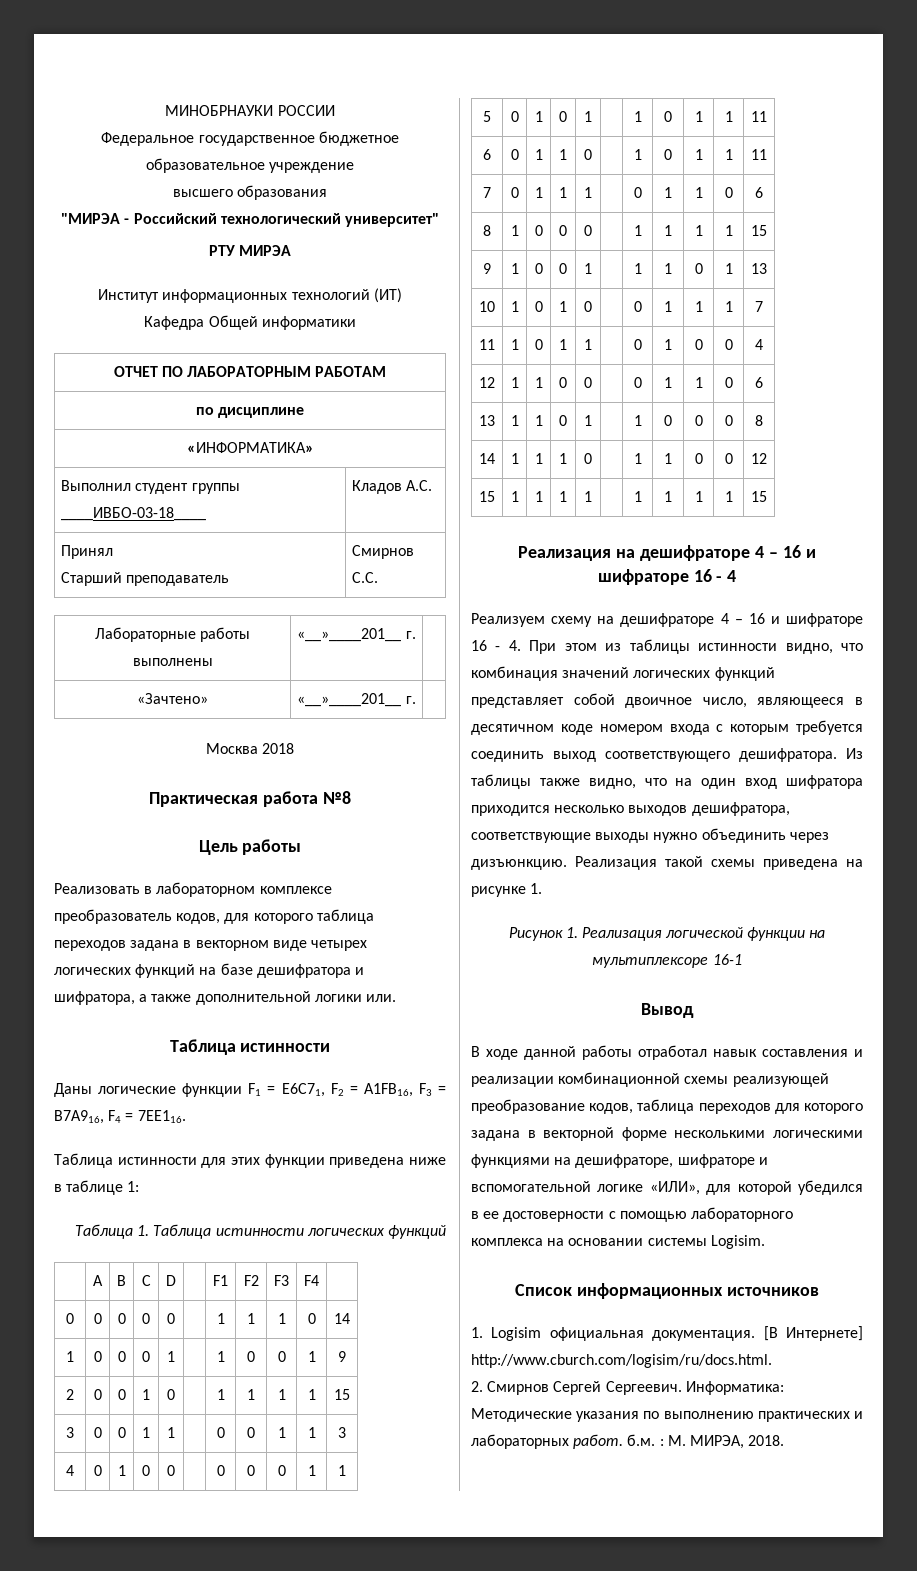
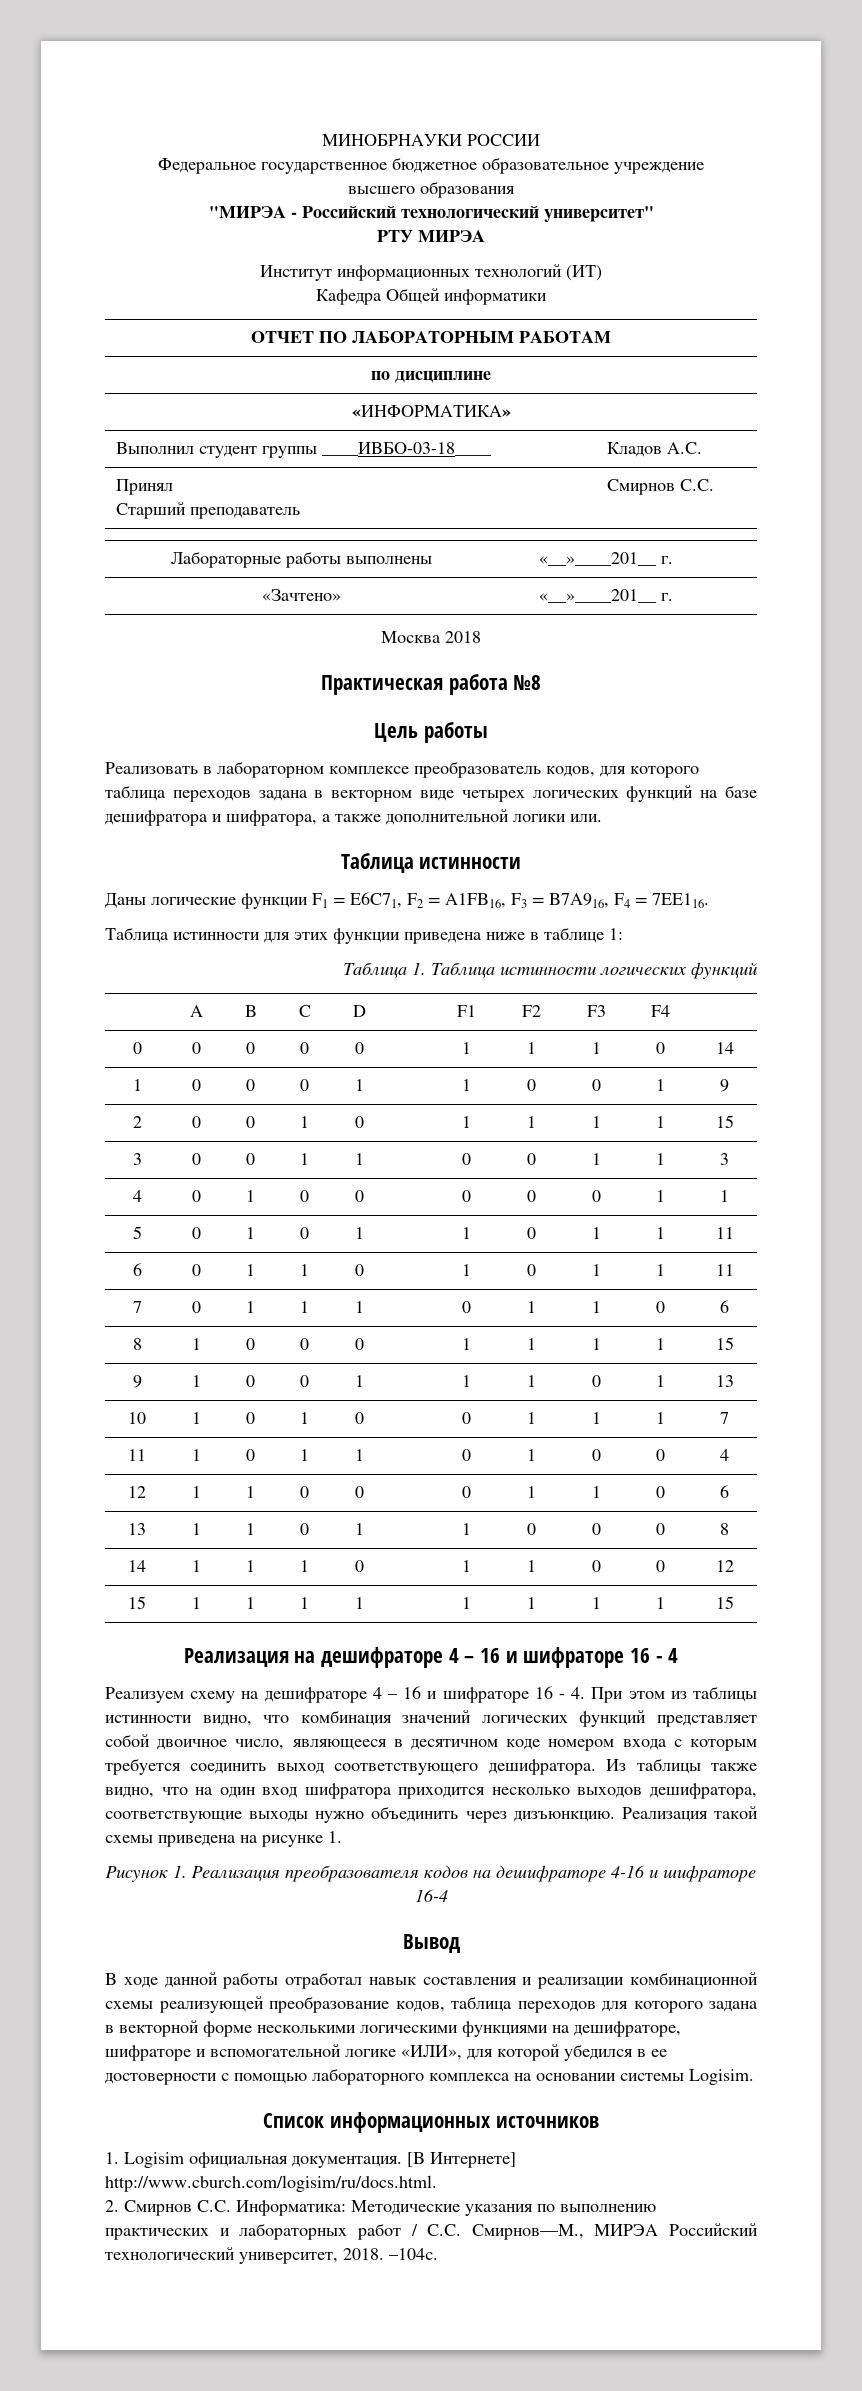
[665,927,826,941] [592,954,742,968] логической функции на мультиплексоре 16-1 -> [285,1865,756,1882] [414,1889,448,1902] преобразователя кодов на дешифраторе 4-16 и шифраторе 16-4
[553,1381,682,1395] Сергей Сергеевич. -> [197,2200,231,2212] С.С.
[573,1434,785,1449] работ. б.м. : М. МИРЭА, 2018. -> [356,2223,758,2240] [105,2247,438,2264] работ / С.С. Смирнов—М., МИРЭА Российский технологический университет, 2018. –104с.

